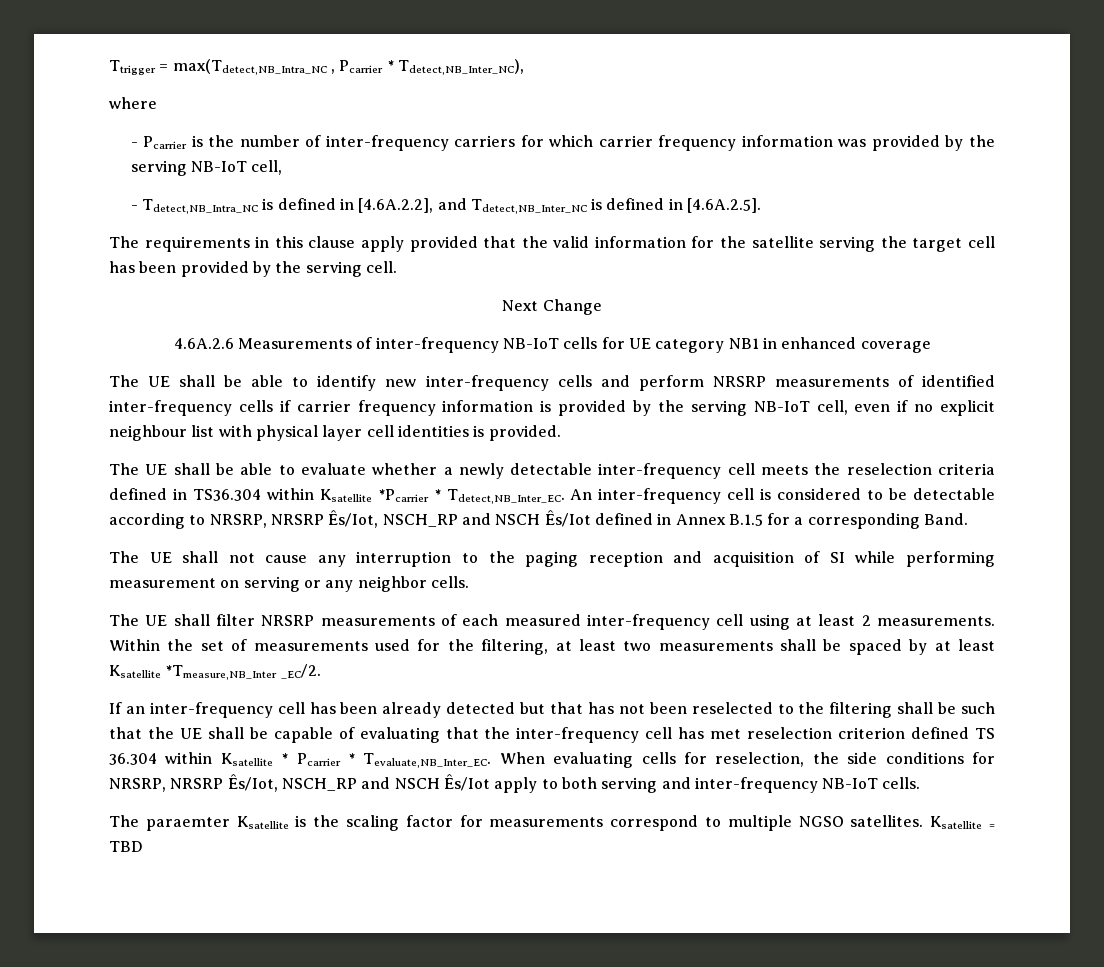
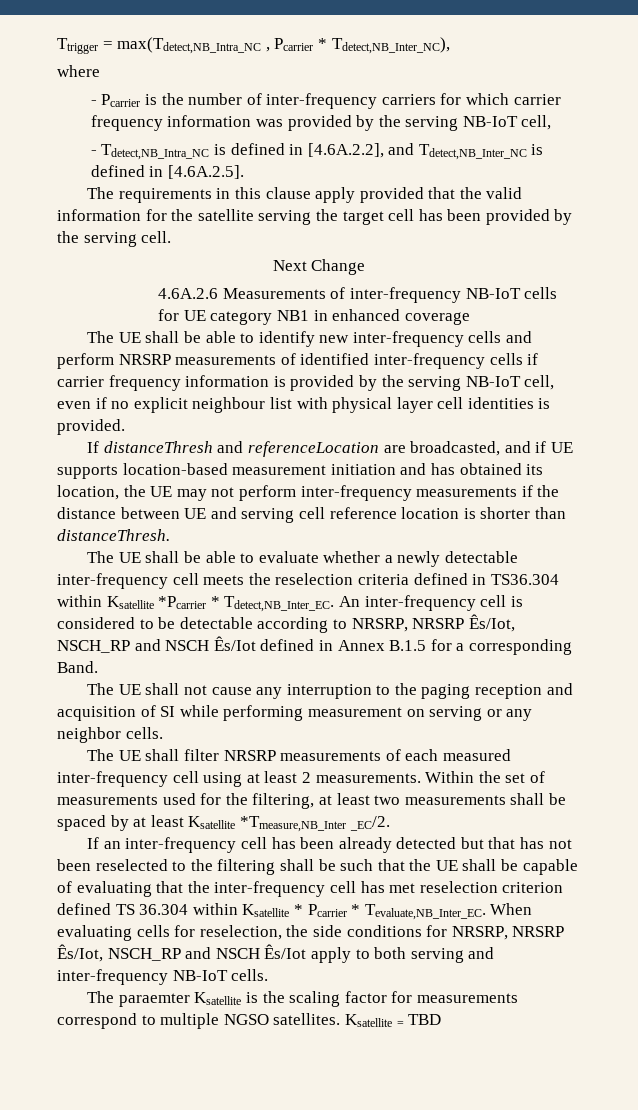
(561, 433) none -> [87,441,573,457] [57,463,544,479] [57,485,560,501] [57,507,566,523] [57,529,170,541] // If distanceThresh and referenceLocation are broadcasted, and if UE supports location-based measurement initiation and has obtained its location, the UE may not perform inter-frequency measurements if the distance between UE and serving cell reference location is shorter than distanceThresh.

